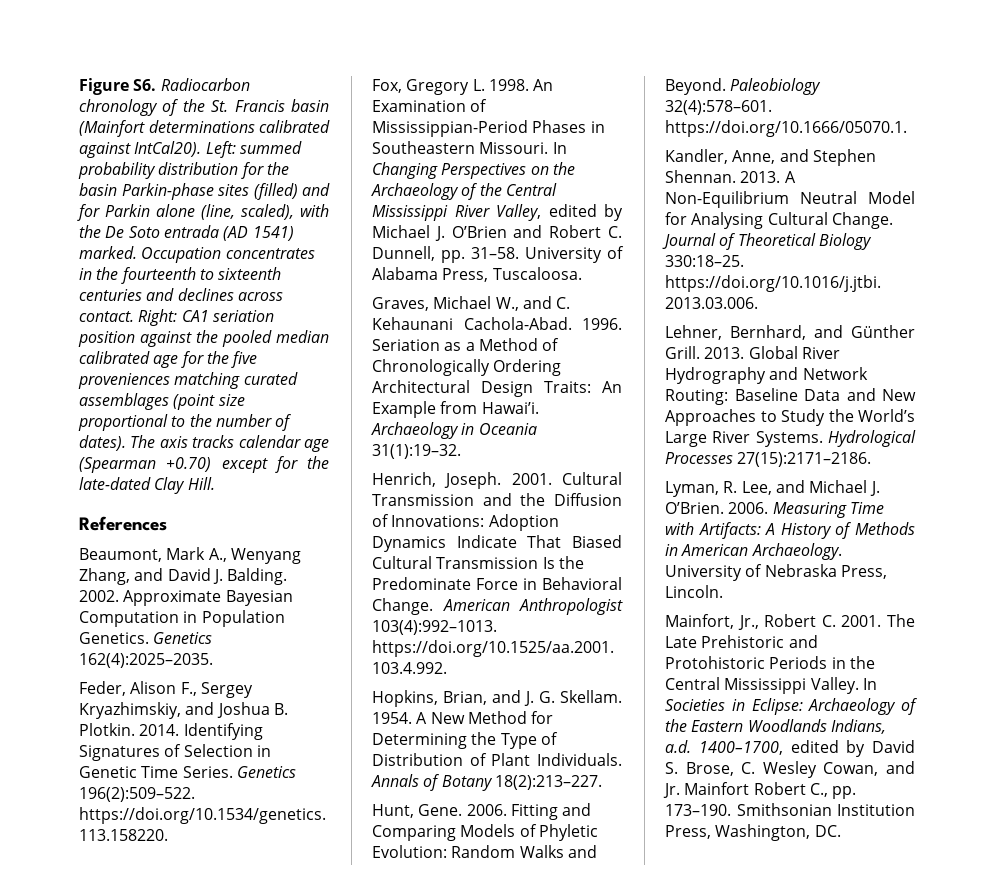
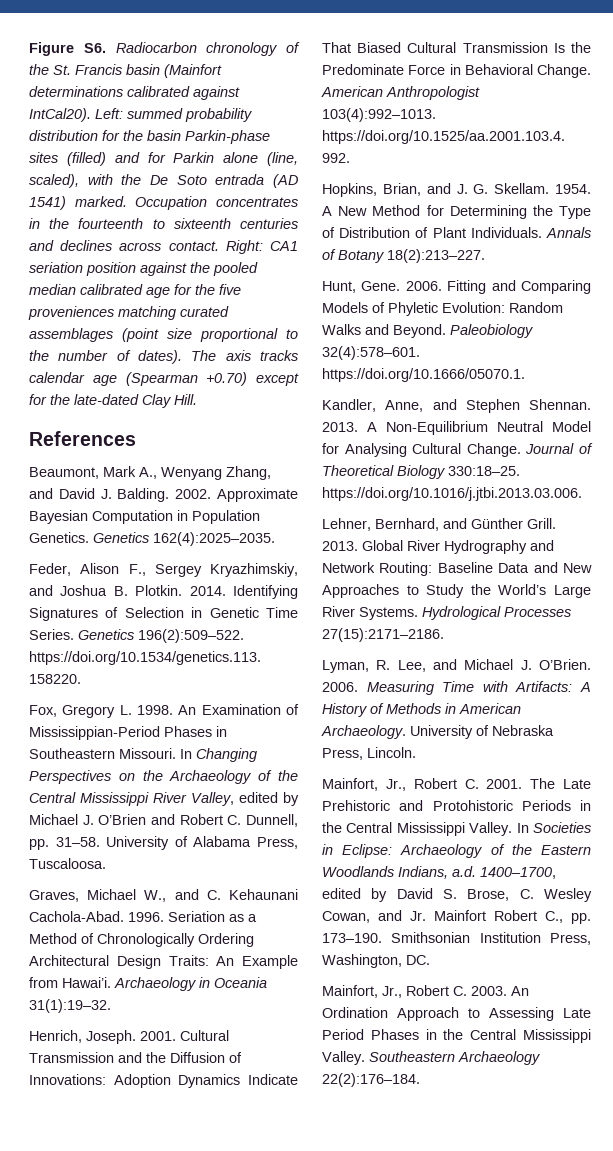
(841, 831) none -> [322,985,529,998] [322,1007,591,1021] [322,1029,591,1043] [322,1051,540,1065] [322,1073,420,1087] // Mainfort, Jr., Robert C. 2003. An Ordination Approach to Assessing Late Period Phases in the Central Mississippi Valley. Southeastern Archaeology 22(2):176–184.

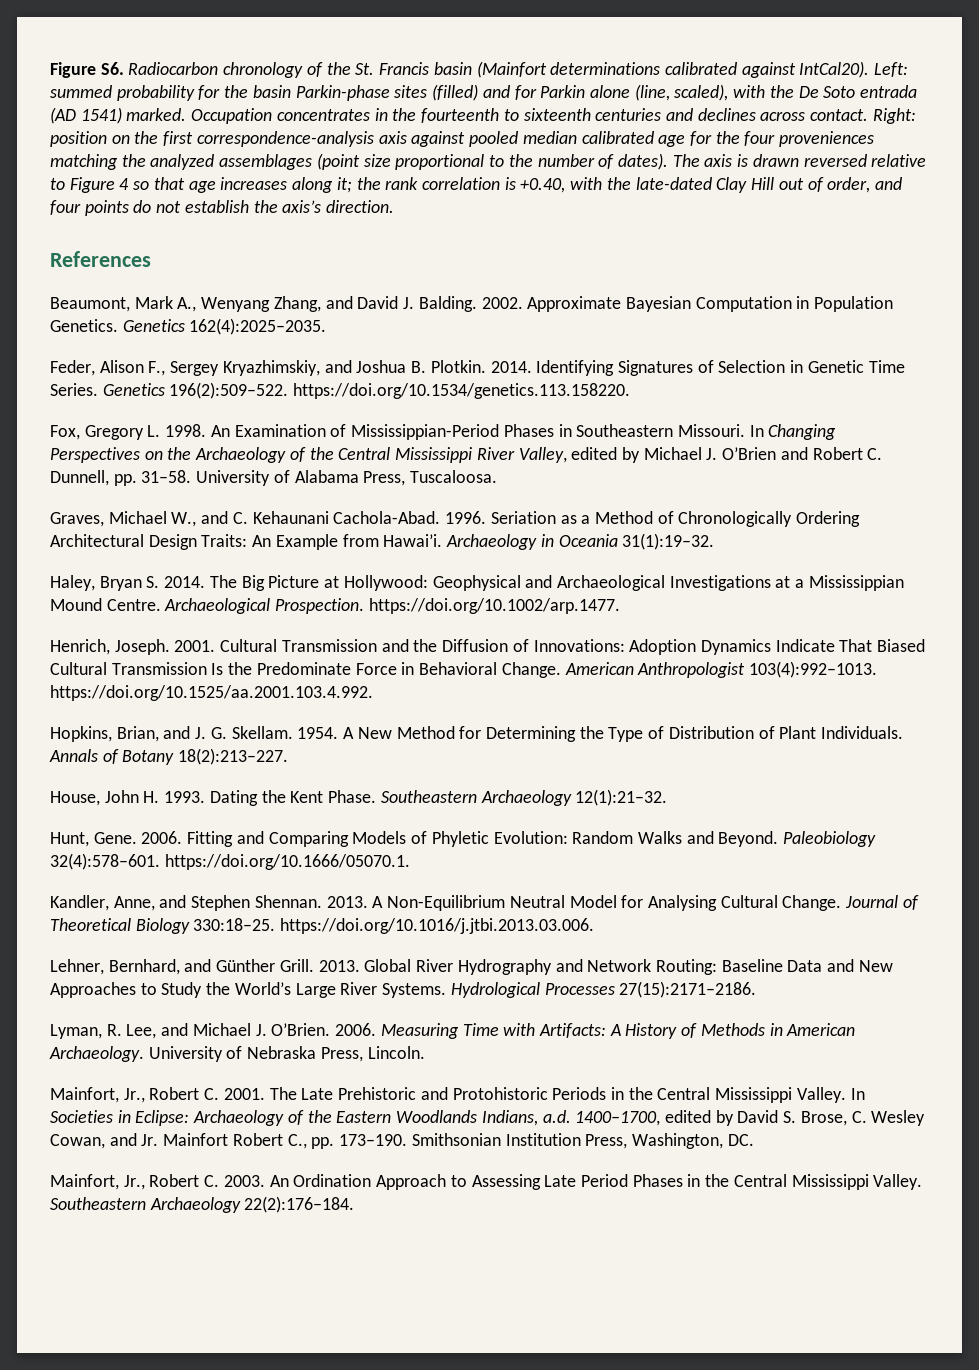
[29,130,98,141] distribution -> (195, 93) none
[270,241,298,251] [29,262,210,276] CA1 seriation position against the -> [50,131,466,147] position on the first correspondence-analysis axis against
[219,284,241,295] five -> [744,131,776,146] four
[180,306,229,317] curated -> [121,154,215,170] the analyzed
[260,350,298,361] [29,372,299,386] [29,394,197,408] tracks calendar age (Spearman +0.70) except for the late-dated Clay Hill. -> [737,154,927,167] [50,177,902,193] [50,200,395,216] is drawn reversed relative to Figure 4 so that age increases along it; the rank correlation is +0.40, with the late-dated Clay Hill out of order, and four points do not establish the axis’s direction.
(111, 1006) none -> [50,575,904,591] [50,598,620,614] // Haley, Bryan S. 2014. The Big Picture at Hollywood: Geophysical and Archaeological Investigations at a Mississippian Mound Centre. Archaeological Prospection. https://doi.org/10.1002/arp.1477.
(485, 256) none -> [50,789,668,806] // House, John H. 1993. Dating the Kent Phase. Southeastern Archaeology 12(1):21–32.

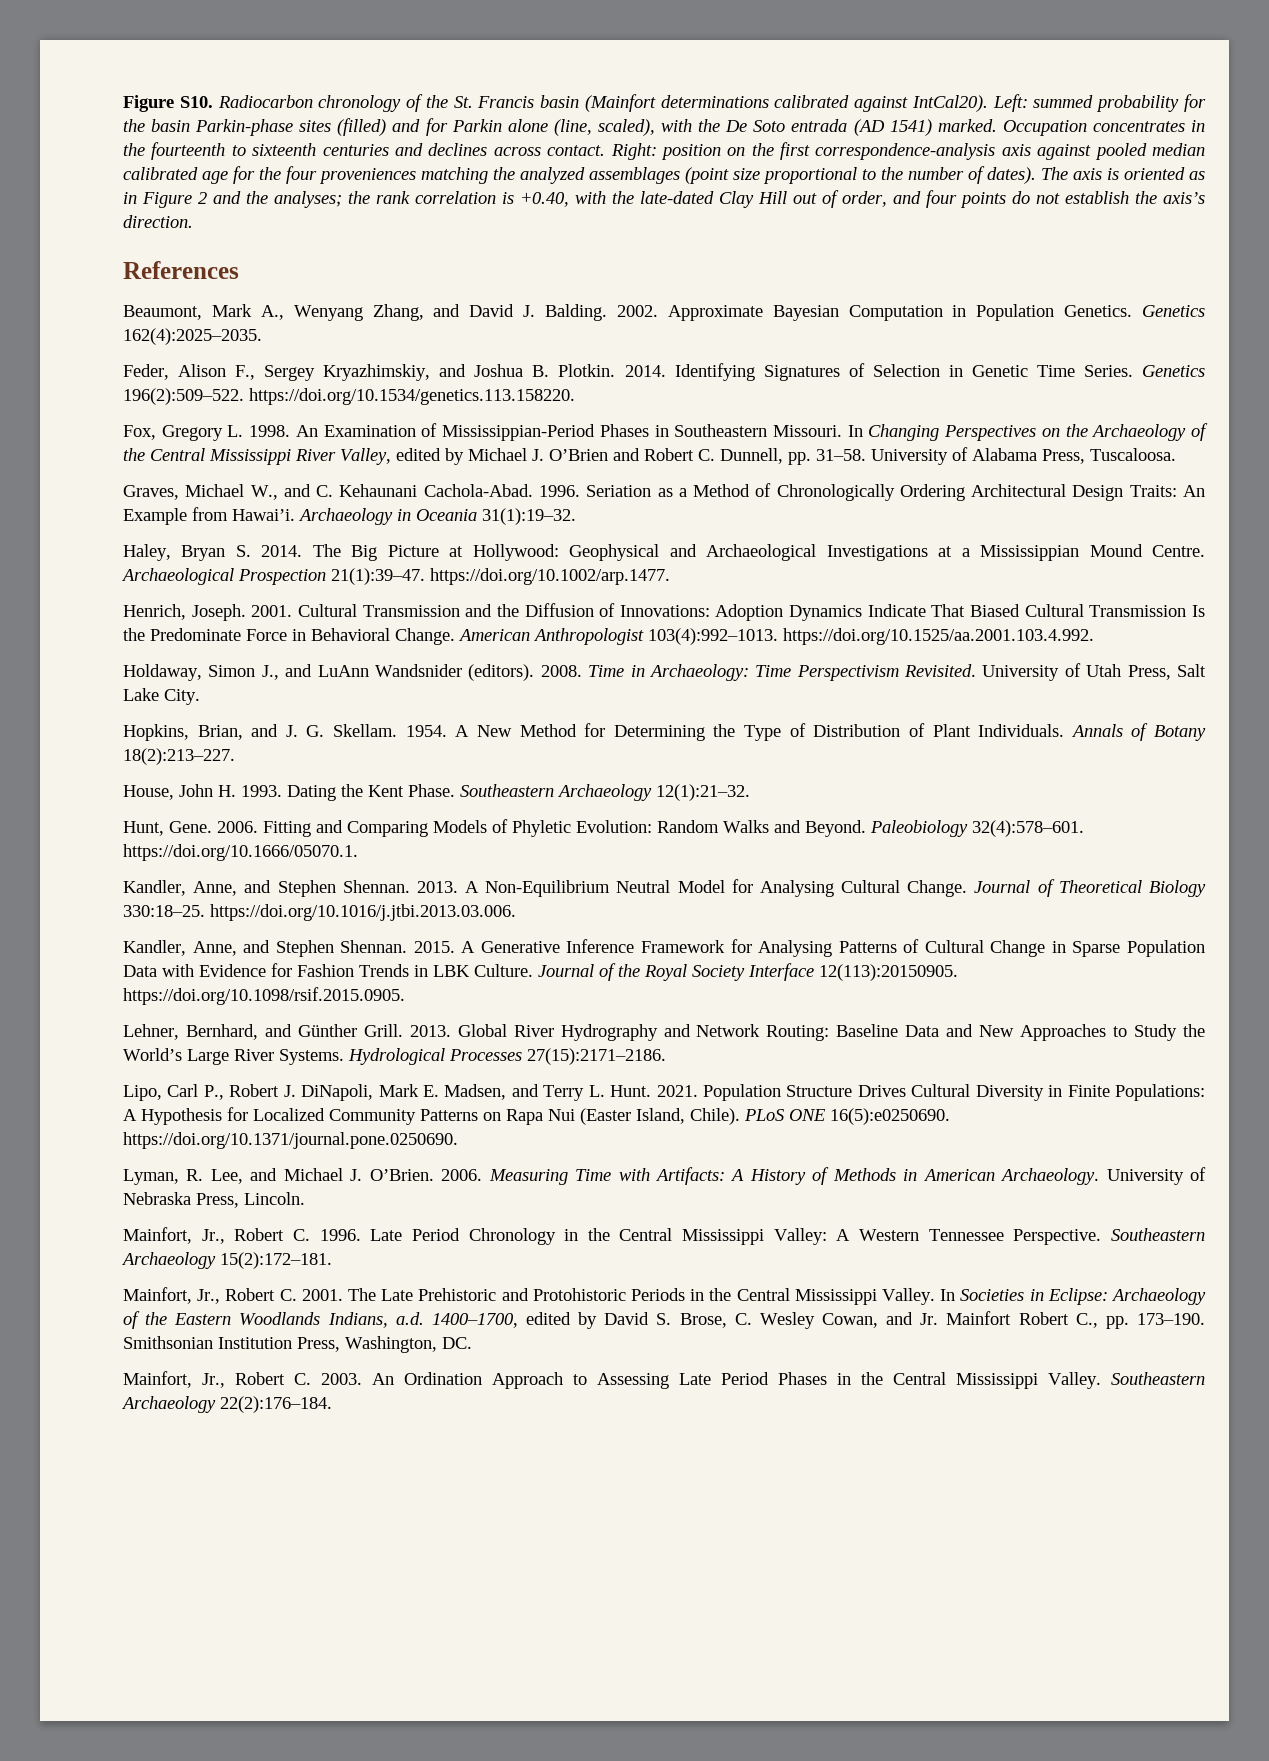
[50,62,124,78] Figure S6. -> [123,95,213,112] Figure S10.
[752,154,927,167] [50,177,352,193] drawn reversed relative to Figure 4 so that age increases along it; -> [1124,167,1205,180] [123,191,342,208] oriented as in Figure 2 and the analyses;
[275,598,365,614] Prospection. -> [238,568,425,585] Prospection 21(1):39–47.
(373, 693) none -> [123,663,1207,681] [123,688,200,705] // Holdaway, Simon J., and LuAnn Wandsnider (editors). 2008. Time in Archaeology: Time Perspectivism Revisited. University of Utah Press, Salt Lake City.
(595, 926) none -> [123,939,1205,957] [123,963,958,981] [123,987,405,1005] // Kandler, Anne, and Stephen Shennan. 2015. A Generative Inference Framework for Analysing Patterns of Cultural Change in Sparse Population Data with Evidence for Fashion Trends in LBK Culture. Journal of the Royal Society Interface 12(113):20150905. https://doi.org/10.1098/rsif.2015.0905.
(757, 989) none -> [123,1084,1206,1101] [123,1107,950,1125] [123,1132,458,1149] // Lipo, Carl P., Robert J. DiNapoli, Mark E. Madsen, and Terry L. Hunt. 2021. Population Structure Drives Cultural Diversity in Finite Populations: A Hypothesis for Localized Community Patterns on Rapa Nui (Easter Island, Chile). PLoS ONE 16(5):e0250690. https://doi.org/10.1371/journal.pone.0250690.
(425, 1052) none -> [123,1227,1205,1245] [121,1252,332,1269] // Mainfort, Jr., Robert C. 1996. Late Period Chronology in the Central Mississippi Valley: A Western Tennessee Perspective. Southeastern Archaeology 15(2):172–181.

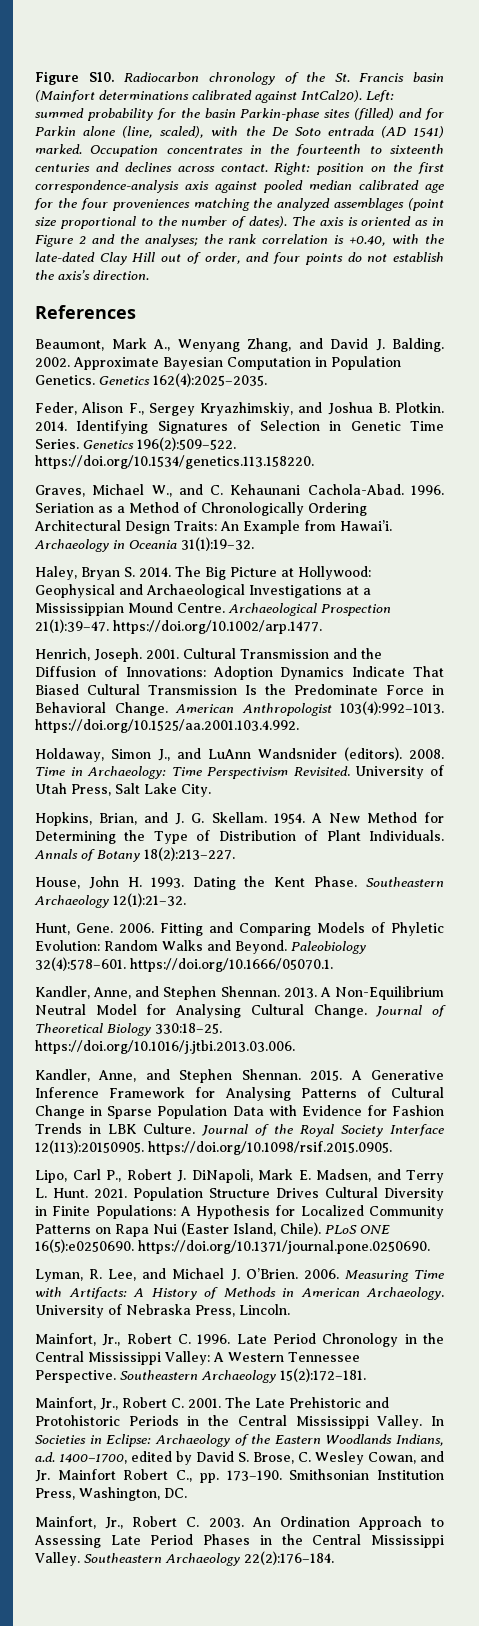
[123,423,1208,441] [123,447,1176,465] // Fox, Gregory L. 1998. An Examination of Mississippian-Period Phases in Southeastern Missouri. In Changing Perspectives on the Archaeology of the Central Mississippi River Valley, edited by Michael J. O’Brien and Robert C. Dunnell, pp. 31–58. University of Alabama Press, Tuscaloosa. -> (314, 462) none
[123,1024,1205,1041] [123,1048,666,1065] // Lehner, Bernhard, and Günther Grill. 2013. Global River Hydrography and Network Routing: Baseline Data and New Approaches to Study the World’s Large River Systems. Hydrological Processes 27(15):2171–2186. -> (392, 1148) none

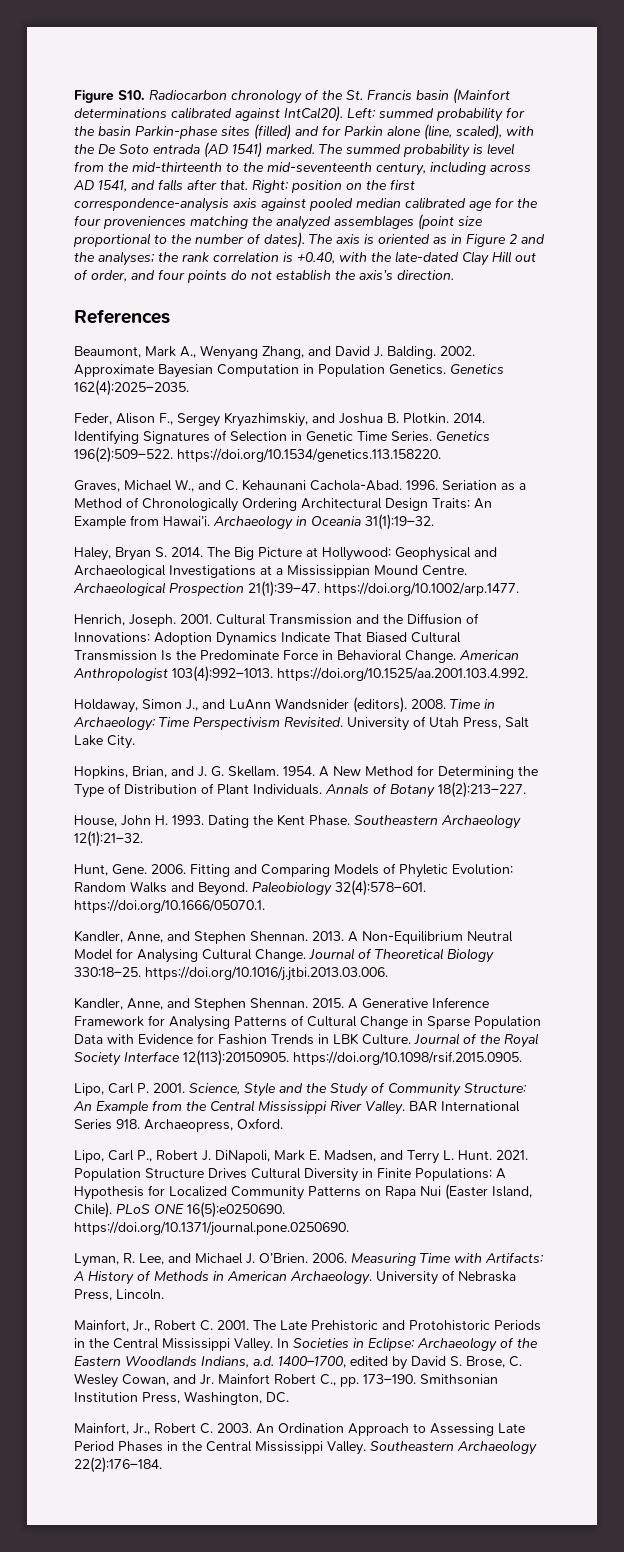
[90,144,444,157] [35,162,268,172] Occupation concentrates in the fourteenth to sixteenth centuries and declines across contact. -> [319,143,515,158] [74,161,531,176] [73,179,248,192] The summed probability is level from the mid-thirteenth to the mid-seventeenth century, including across AD 1541, and falls after that.
(392, 1148) none -> [74,1082,527,1097] [73,1100,520,1115] [74,1118,283,1132] // Lipo, Carl P. 2001. Science, Style and the Study of Community Structure: An Example from the Central Mississippi River Valley. BAR International Series 918. Archaeopress, Oxford.
[35,1333,444,1347] [35,1351,360,1365] [35,1368,366,1383] // Mainfort, Jr., Robert C. 1996. Late Period Chronology in the Central Mississippi Valley: A Western Tennessee Perspective. Southeastern Archaeology 15(2):172–181. -> (164, 1294) none

